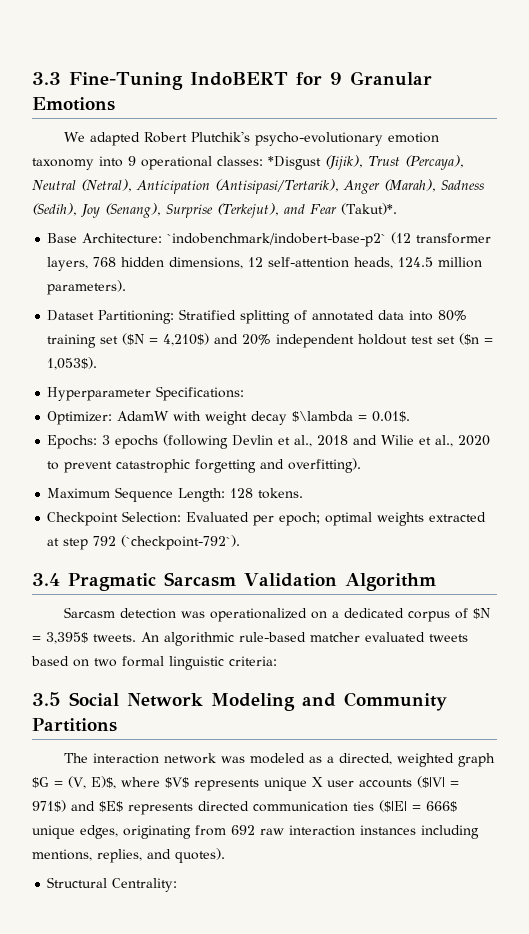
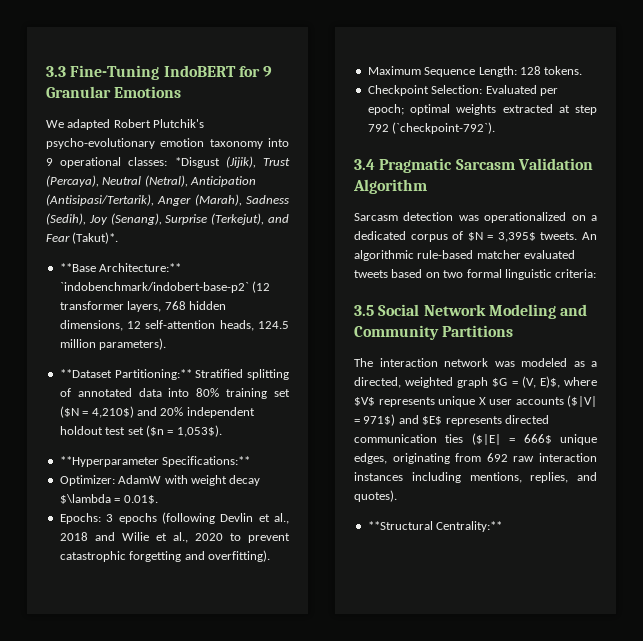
[47,233,163,243] Base Architecture: -> [59,263,182,272] **Base Architecture:**
[47,310,175,324] Dataset Partitioning: -> [59,369,192,380] **Dataset Partitioning:**
[47,386,245,401] Hyperparameter Specifications: -> [59,456,251,467] **Hyperparameter Specifications:**
[47,877,178,892] Structural Centrality: -> [367,521,503,532] **Structural Centrality:**

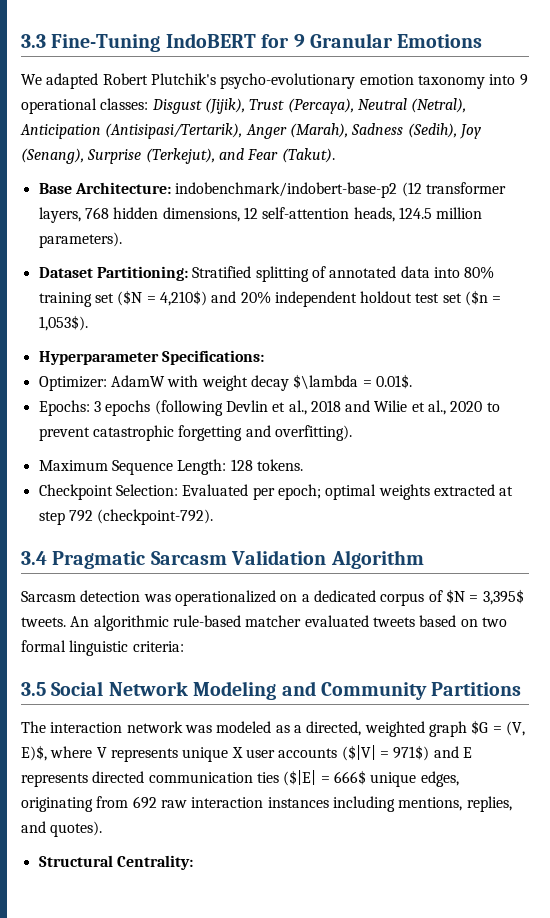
[174,157,220,168] *Disgust -> [151,99,202,114] Disgust
[72,232,119,244] [59,263,182,272] [59,282,249,293] (Takut)*. // **Base Architecture:** `indobenchmark/indobert-base-p2` -> [281,148,335,163] [38,182,398,198] (Takut). // Base Architecture: indobenchmark/indobert-base-p2
[59,369,192,380] **Dataset Partitioning:** -> [38,266,188,281] Dataset Partitioning:
[59,456,251,467] **Hyperparameter Specifications:** -> [38,350,264,365] Hyperparameter Specifications:
[392,122,496,134] (`checkpoint-792`). -> [97,509,214,525] (checkpoint-792).
[354,397,375,406] $V$ -> [96,747,107,758] V
[422,416,443,425] $E$ -> [462,747,472,758] E
[367,521,503,532] **Structural Centrality:** -> [38,855,193,870] Structural Centrality:

